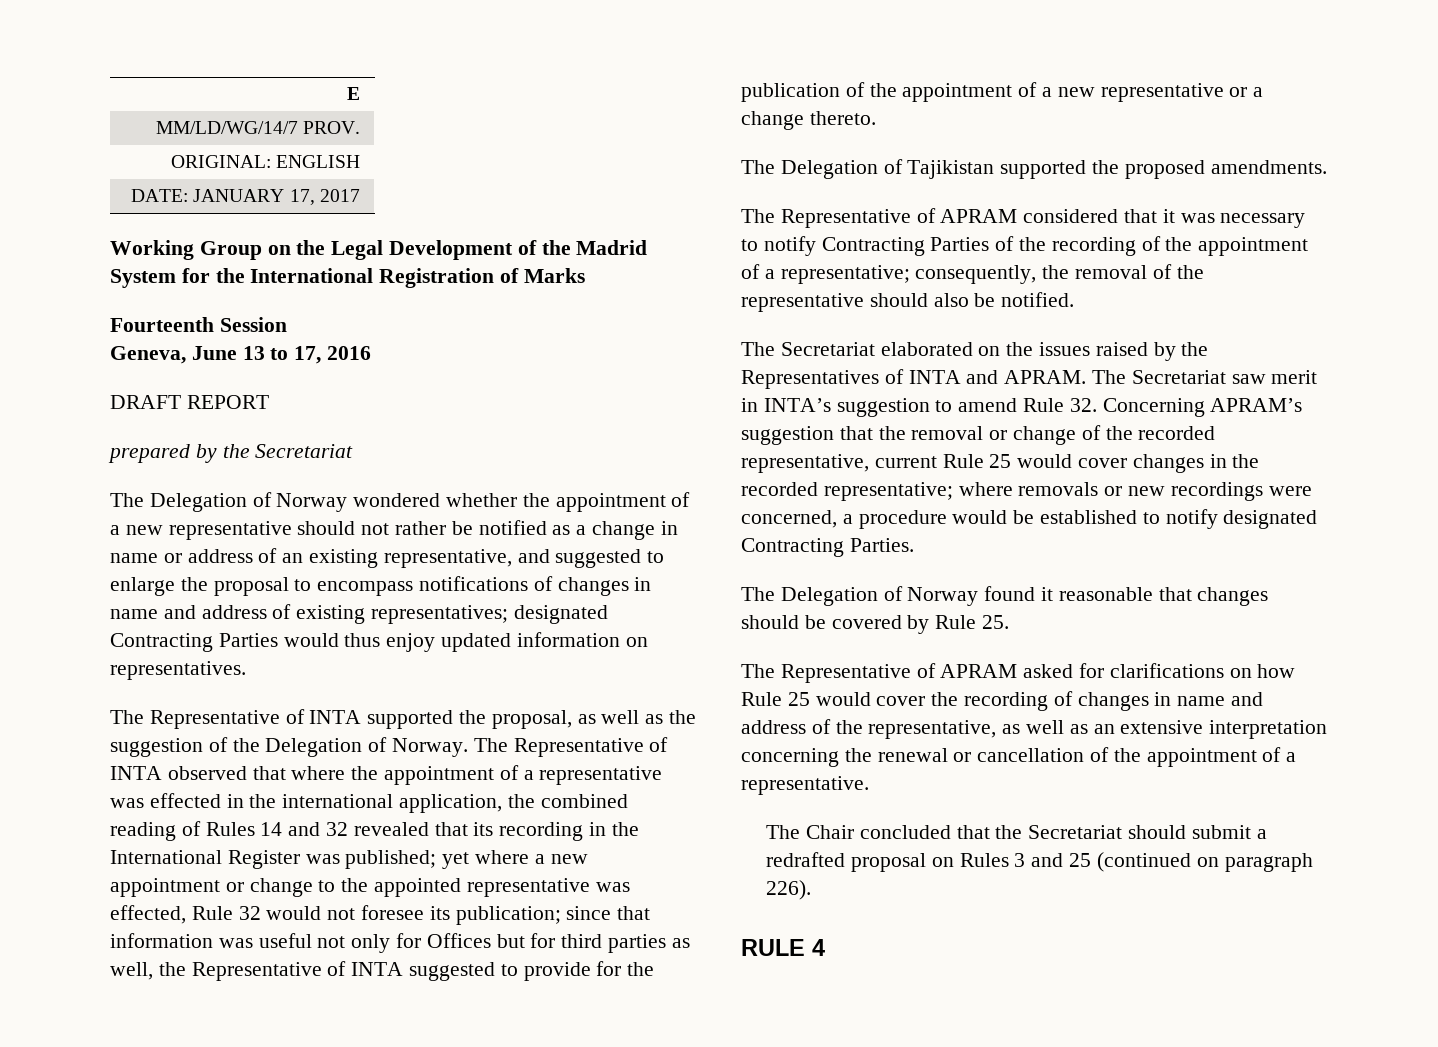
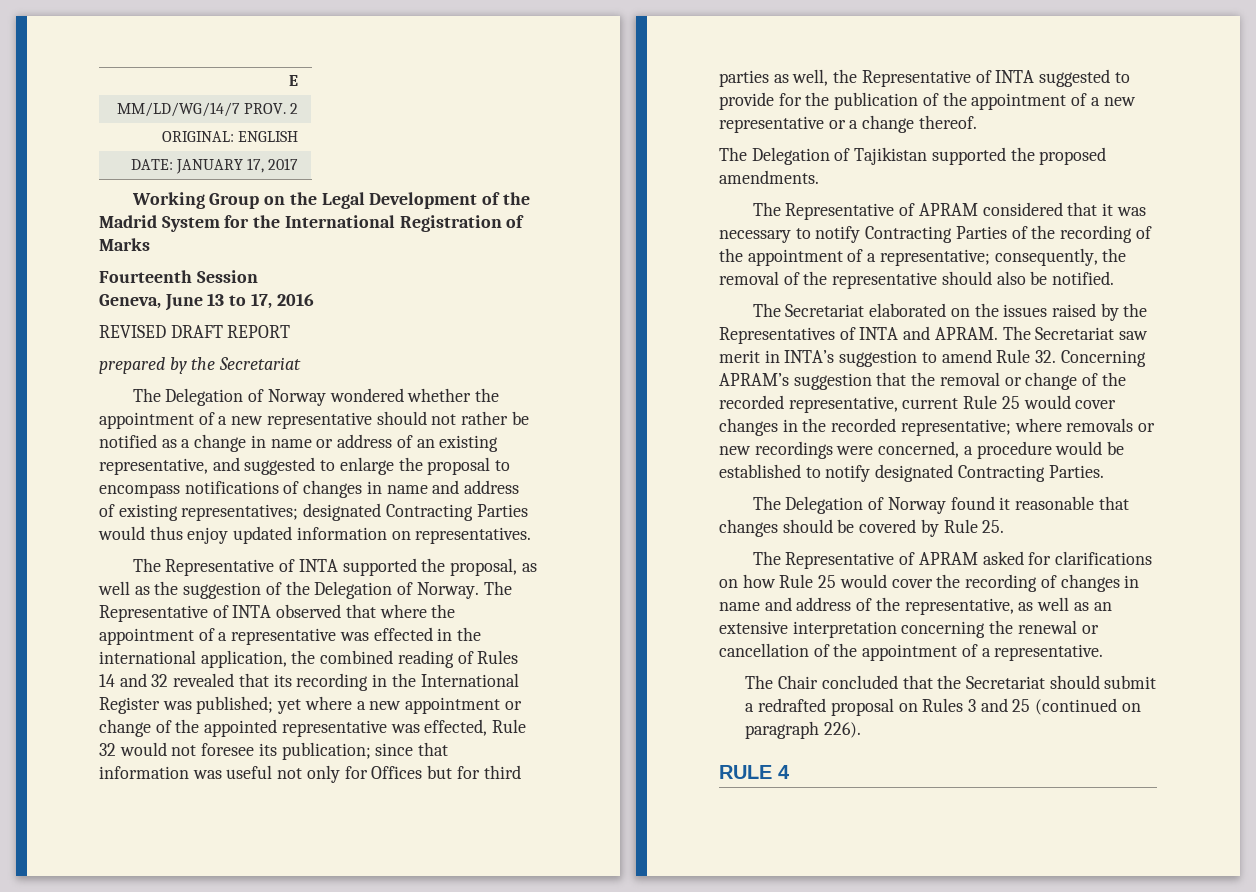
(360, 127) none -> [290,103,299,114] 2
(372, 353) none -> [99,325,166,338] REVISED
[318,880,336,892] to -> [155,720,172,733] of
[809,111,876,125] thereto. -> [918,115,977,129] thereof.

